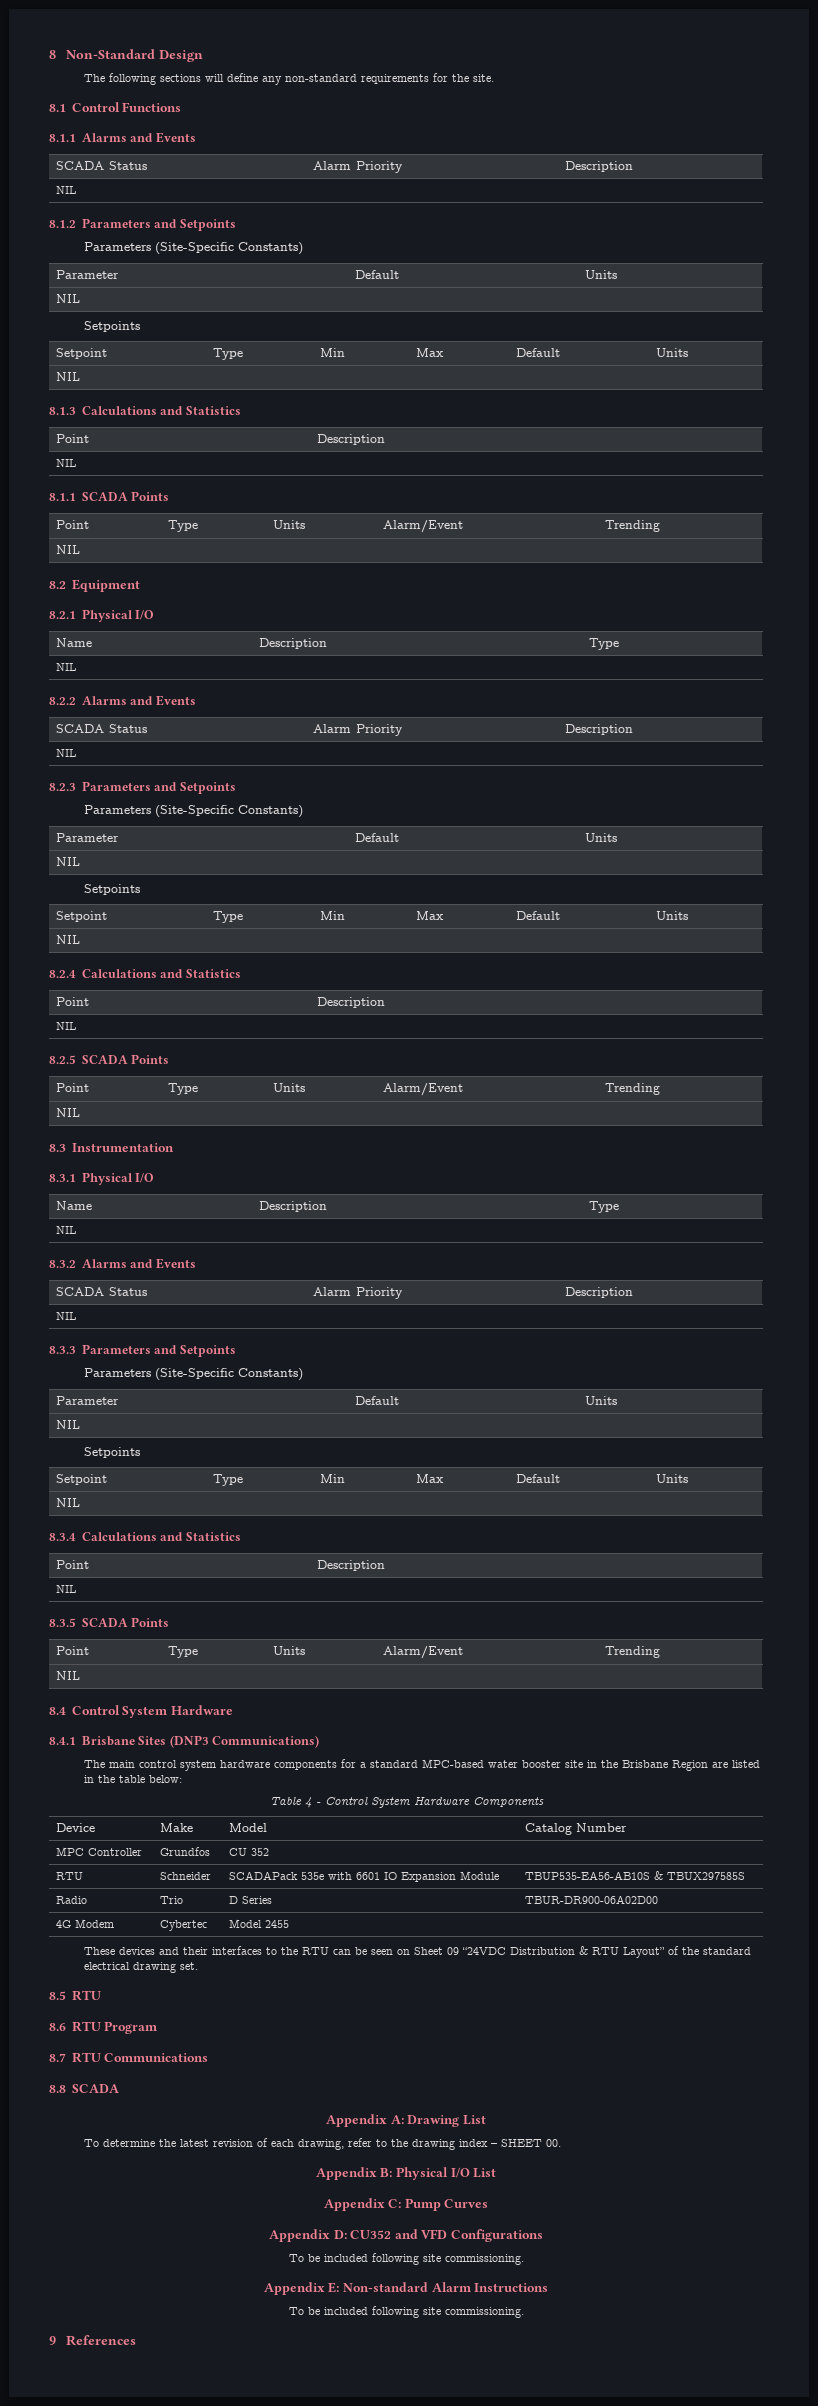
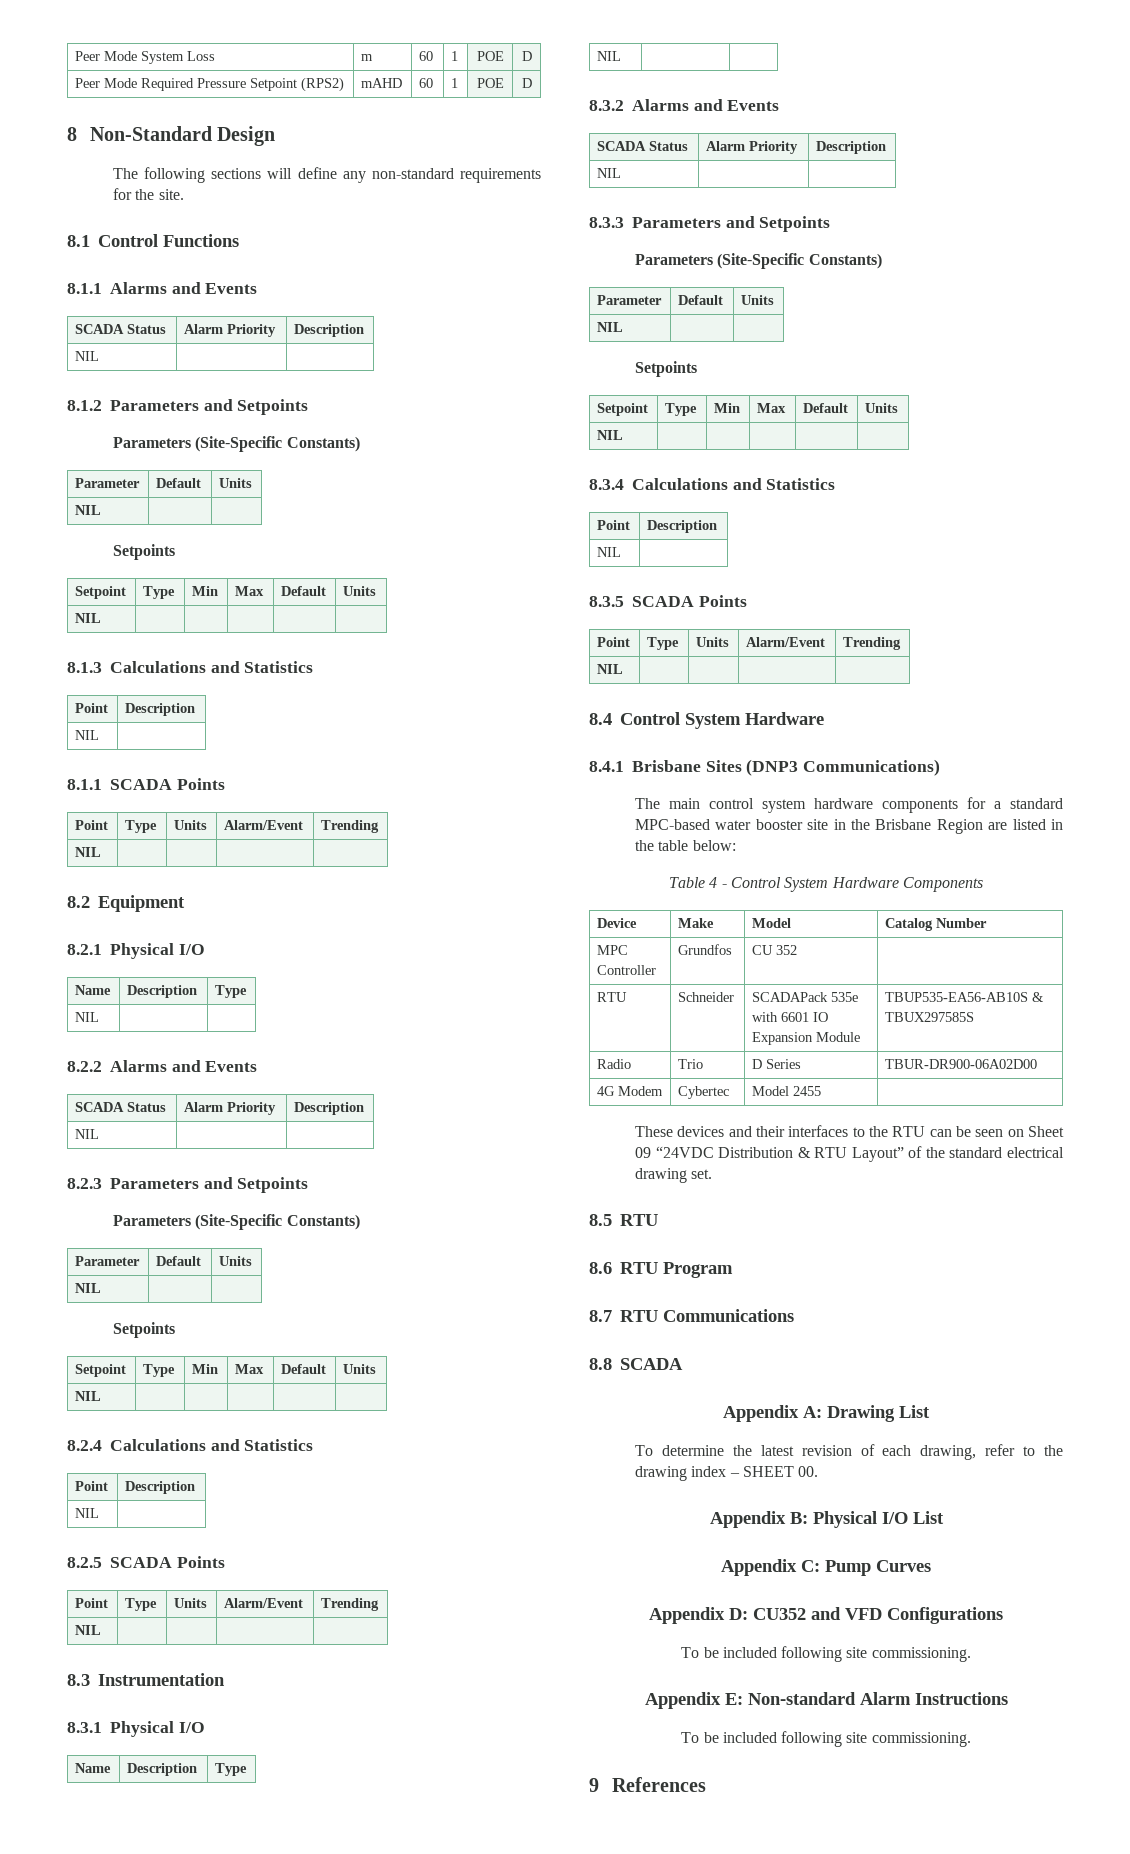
(49, 54) none -> [75,51,216,64] [361,54,374,61] [419,51,434,61] [451,51,459,61] [476,51,504,61] [521,51,532,61] [75,77,345,92] [361,78,403,88] [419,78,434,88] [451,78,459,88] [476,78,504,88] [521,78,532,88] Peer Mode System Loss | m | 60 | 1 | POE | D // Peer Mode Required Pressure Setpoint (RPS2) | mAHD | 60 | 1 | POE | D //

